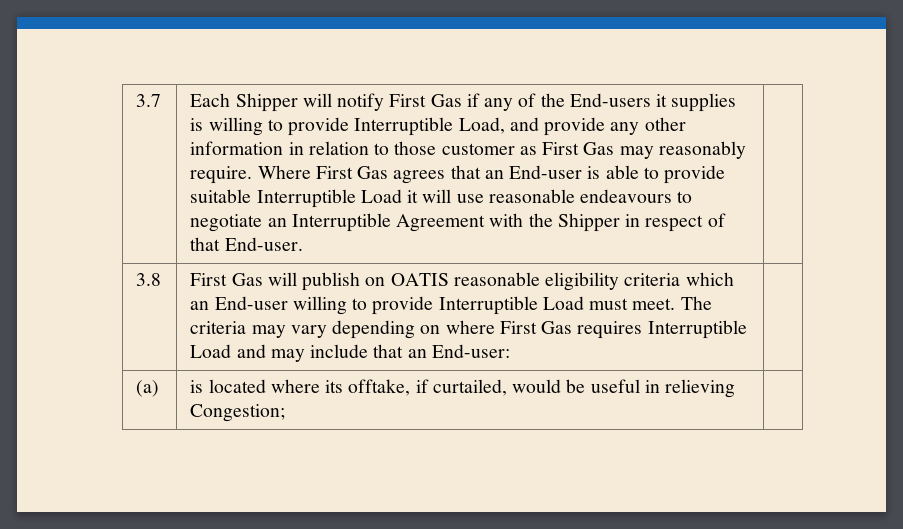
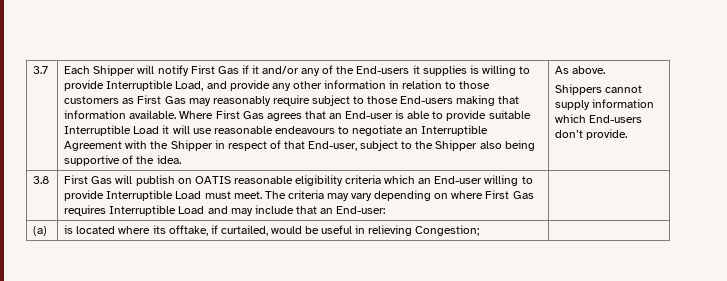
(480, 100) none -> [251,65,300,74] it and/or
[441,143,515,155] customer -> [64,96,120,104] customers
[190,166,253,184] require. -> [272,95,520,106] [64,110,177,119] require subject to those End-users making that information available.
[224,237,303,251] End-user. | -> [308,140,535,151] [64,155,181,166] [555,66,606,74] [555,84,643,95] [555,99,655,110] [555,114,643,123] [555,129,628,140] End-user, subject to the Shipper also being supportive of the idea. | As above. // Shippers cannot supply information which End-users don’t provide.

